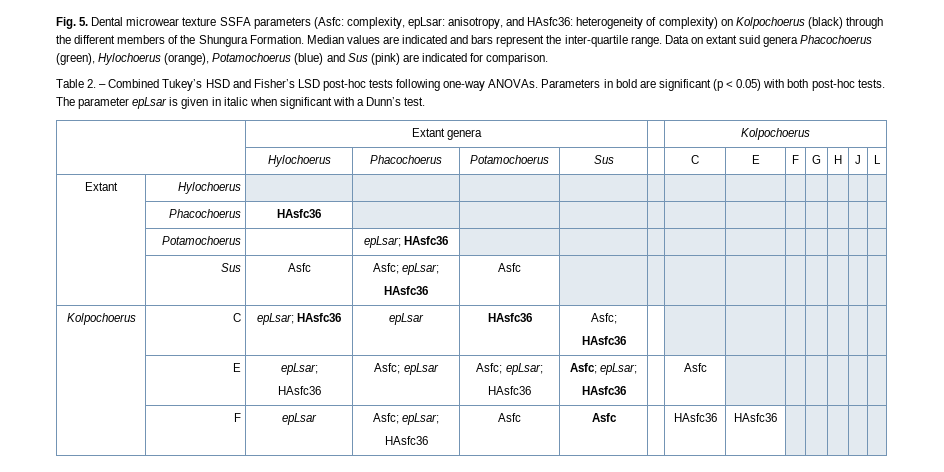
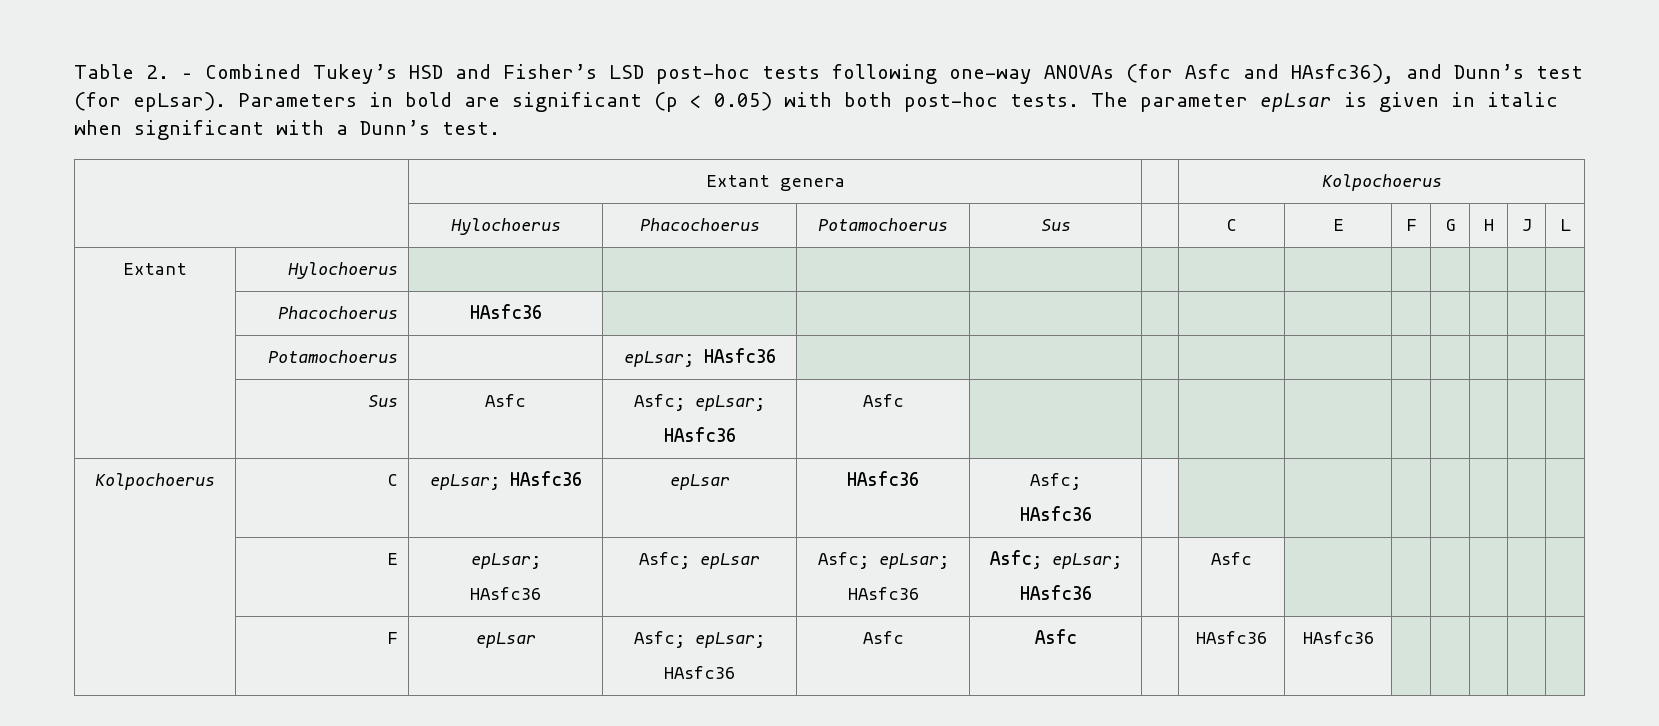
[56,17,883,29] [56,35,873,47] [56,53,549,65] Fig. 5. Dental microwear texture SSFA parameters (Asfc: complexity, epLsar: anisotropy, and HAsfc36: heterogeneity of complexity) on Kolpochoerus (black) through the different members of the Shungura Formation. Median values are indicated and bars represent the inter-quartile range. Data on extant suid genera Phacochoerus (green), Hylochoerus (orange), Potamochoerus (blue) and Sus (pink) are indicated for comparison. // -> (74, 71) none
[488,79,539,88] ANOVAs. -> [1044,64,1583,84] [74,92,226,112] ANOVAs (for Asfc and HAsfc36), and Dunn’s test (for epLsar).

